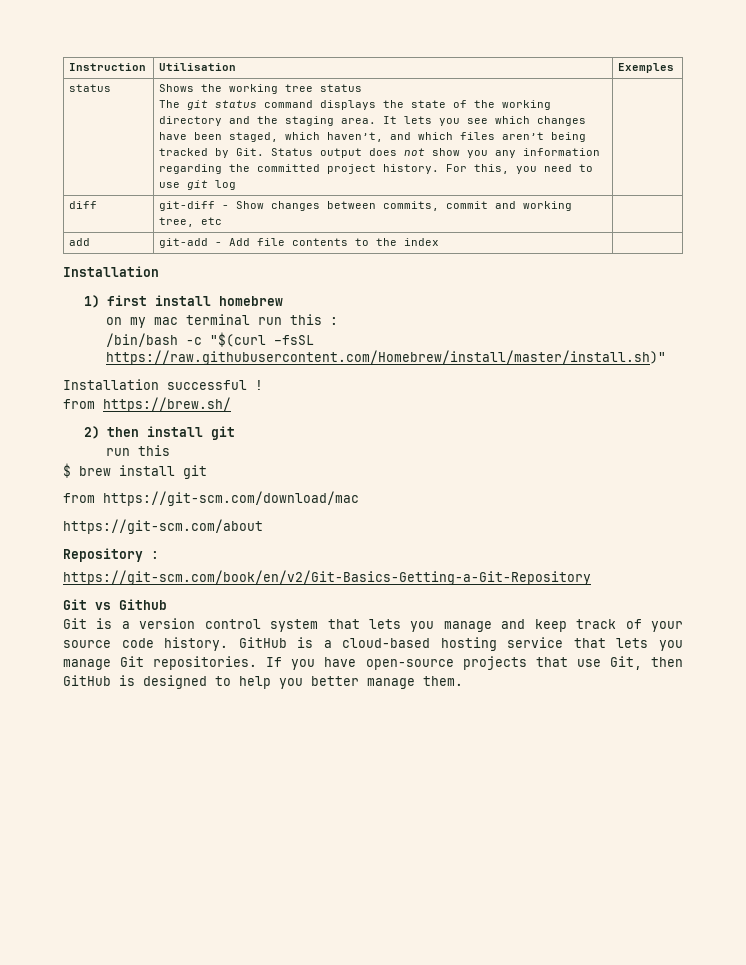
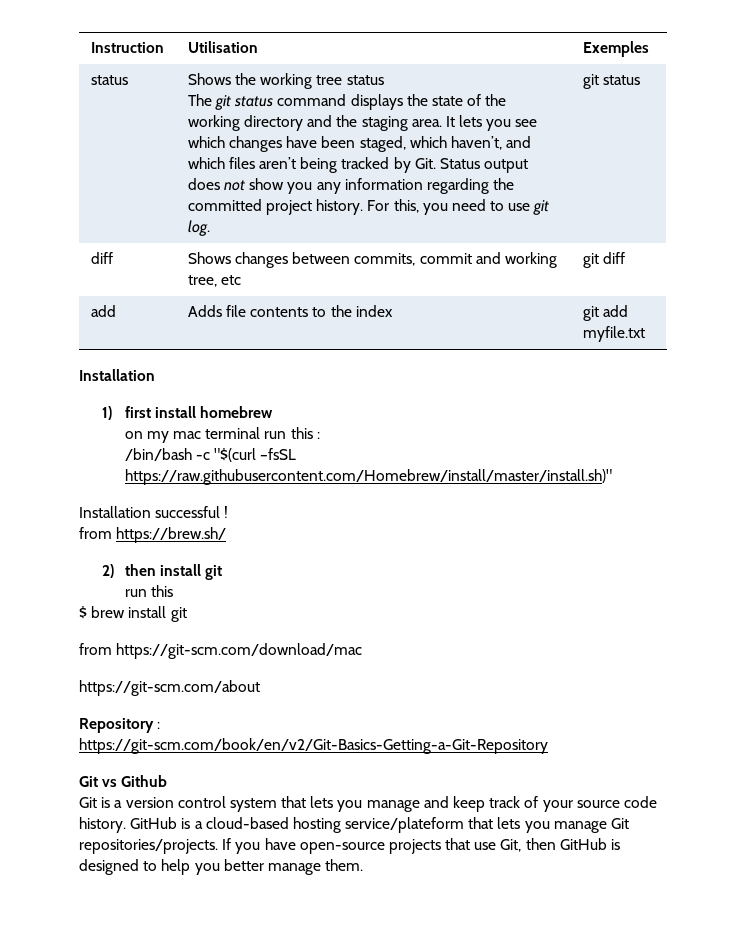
[215,180,237,190] [69,201,98,209] [159,201,265,211] log | // diff | git-diff - Show -> [187,220,210,236] [582,74,640,89] [90,252,113,264] [187,252,231,264] log. | git status // diff | Shows
(223, 221) none -> [582,252,625,268] git diff
[159,238,251,248] git-add - Add -> [187,305,222,317] Adds
(440, 242) none -> [582,305,628,321] [582,326,645,342] git add myfile.txt
[507,637,564,648] service -> [345,817,465,833] service/plateform
[153,656,258,670] repositories. -> [79,839,218,854] repositories/projects.

